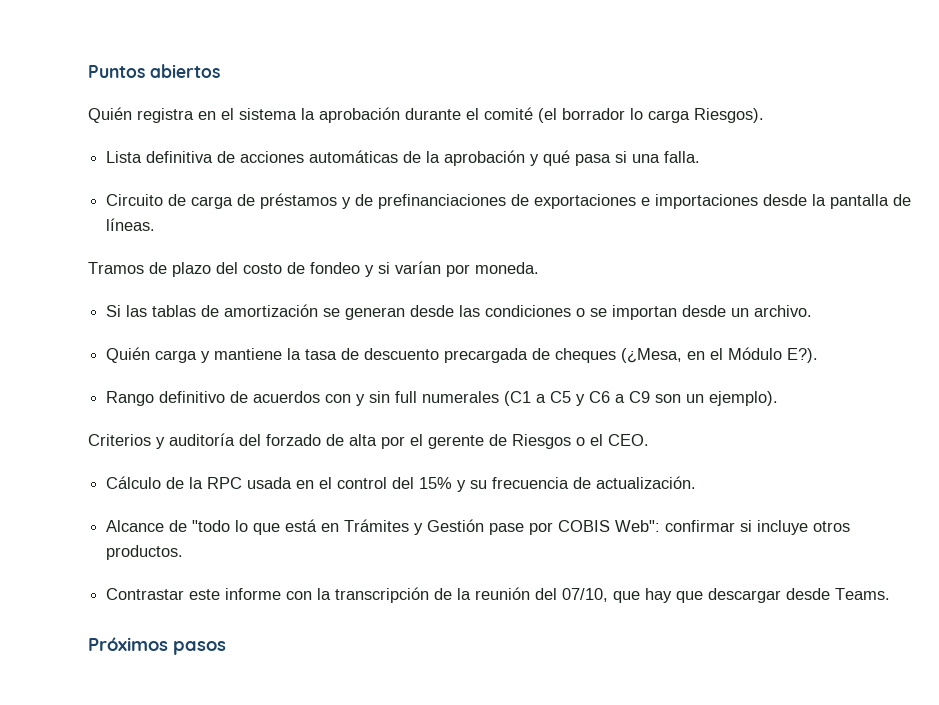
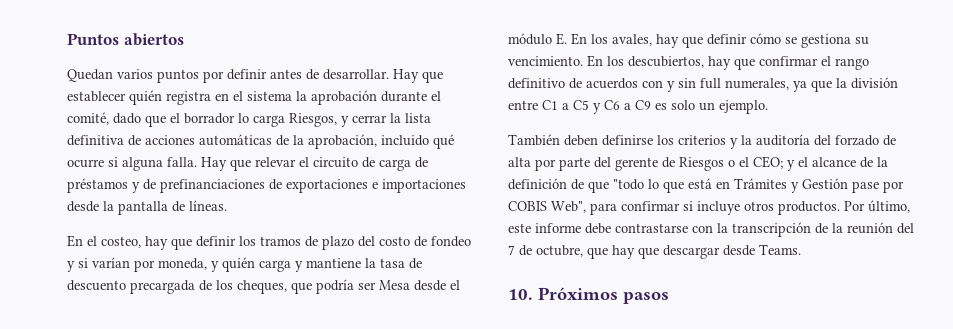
[88,107,132,123] Quién -> [67,69,443,83] [67,90,162,105] Quedan varios puntos por definir antes de desarrollar. Hay que establecer quién
[484,107,764,123] [106,151,143,163] comité (el borrador lo carga Riesgos). // Lista -> [67,112,431,127] comité, dado que el borrador lo carga Riesgos, y cerrar la lista
[444,150,701,166] [106,194,164,206] aprobación y qué pasa si una falla. // Circuito -> [308,134,454,149] [67,157,358,171] aprobación, incluido qué ocurre si alguna falla. Hay que relevar el circuito
[88,262,144,274] Tramos -> [67,235,301,250] En el costeo, hay que definir los tramos
[475,262,539,274] [106,304,813,320] [106,347,151,363] moneda. // Si las tablas de amortización se generan desde las condiciones o se importan desde un archivo. // Quién -> [158,257,255,272] moneda, y quién
[555,347,819,363] [106,391,155,406] cheques (¿Mesa, en el Módulo E?). // Rango -> [216,279,460,294] [508,33,869,48] [508,55,869,70] los cheques, que podría ser Mesa desde el módulo E. En los avales, hay que definir cómo se gestiona su vencimiento. En los descubiertos, hay que confirmar el rango
[422,391,532,406] numerales (C1 -> [725,77,898,92] [508,100,558,110] numerales, ya que la división entre C1
[655,391,779,406] [88,434,165,449] son un ejemplo). // Criterios y -> [655,100,768,114] [508,134,752,149] es solo un ejemplo. // También deben definirse los criterios y la
[410,434,423,446] el -> [559,157,611,171] parte del
[608,434,649,446] [106,476,697,492] [106,520,188,532] CEO. // Cálculo de la RPC usada en el control del 15% y su frecuencia de actualización. // Alcance de -> [753,156,888,171] [508,178,609,193] CEO; y el alcance de la definición de que
[615,520,661,532] Web": -> [551,201,617,215] Web", para
[106,588,282,600] // Contrastar este informe -> [844,200,910,213] [508,223,688,234] Por último, este informe debe contrastarse
[562,588,609,602] 07/10, -> [508,245,583,257] 7 de octubre,
(891, 594) none -> [508,289,533,300] 10.

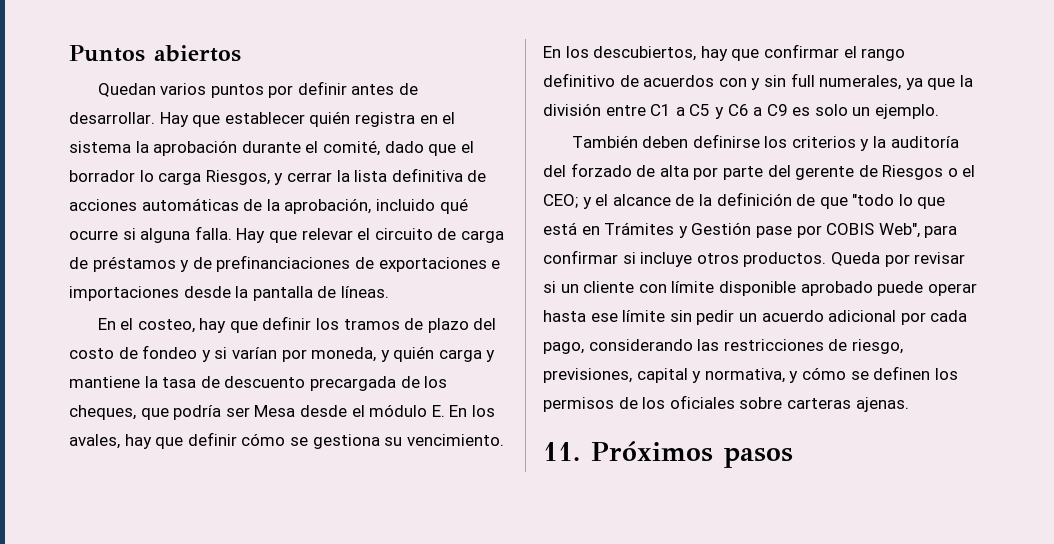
[844,200,910,213] [508,222,914,237] [508,244,801,259] [508,289,533,300] Por último, este informe debe contrastarse con la transcripción de la reunión del 7 de octubre, que hay que descargar desde Teams. // 10. -> [830,252,966,267] [543,281,977,296] [543,310,968,325] [543,339,903,354] [543,366,958,383] [543,395,909,412] [543,442,580,461] Queda por revisar si un cliente con límite disponible aprobado puede operar hasta ese límite sin pedir un acuerdo adicional por cada pago, considerando las restricciones de riesgo, previsiones, capital y normativa, y cómo se definen los permisos de los oficiales sobre carteras ajenas. // 11.

